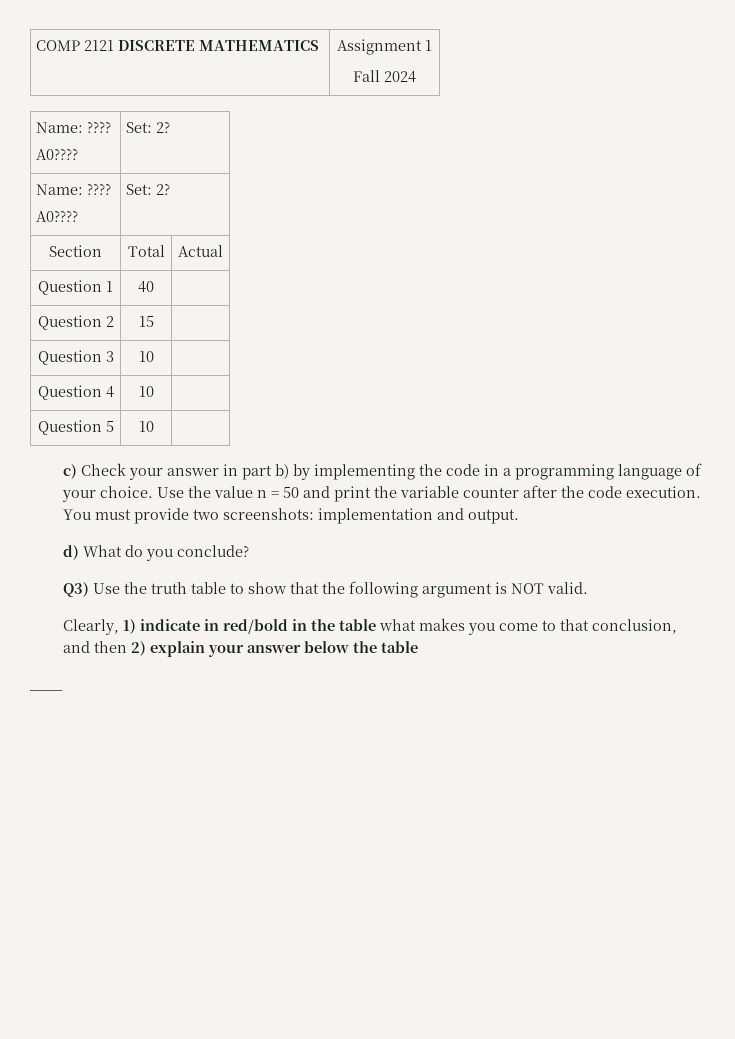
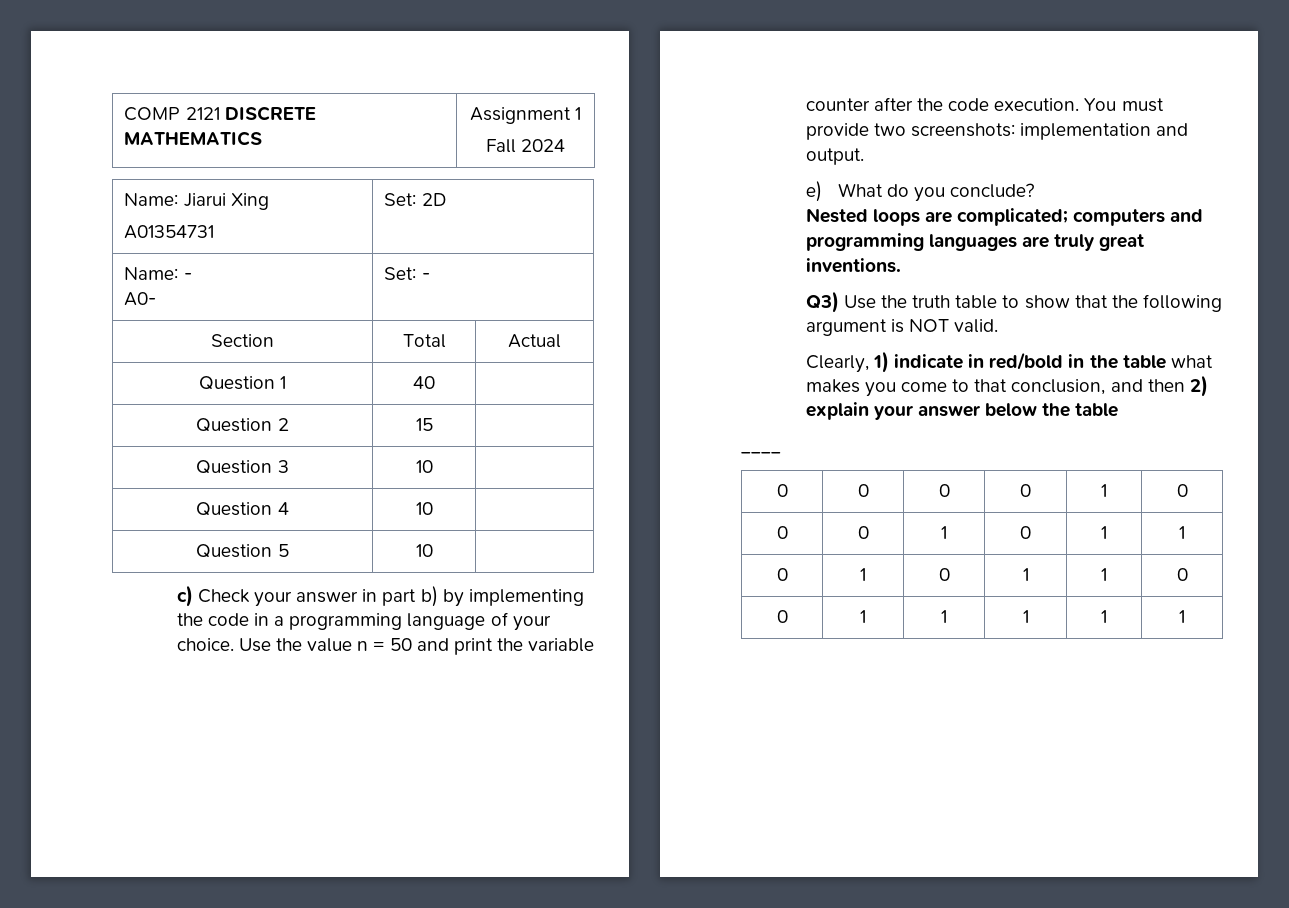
[87,121,112,133] [36,148,79,160] [126,121,171,133] [36,183,112,195] [36,210,79,222] [126,183,171,195] ???? // A0???? | Set: 2? // Name: ???? // A0???? | Set: 2? -> [183,193,269,210] [124,225,215,239] [384,193,446,206] [124,267,192,280] [124,292,157,306] [384,267,430,280] Jiarui Xing // A01354731 | Set: 2D // Name: - // A0- | Set: -
[63,545,80,560] d) -> [805,181,822,202] e)
(250, 551) none -> [805,208,1204,226] [805,233,1145,251] [805,258,901,273] // Nested loops are complicated; computers and programming languages are truly great inventions.
(63, 690) none -> [776,484,788,497] [857,484,869,497] [938,484,950,497] [1020,484,1031,497] [1101,484,1107,497] [1176,484,1188,497] [776,526,788,539] [857,526,869,539] [941,526,947,539] [1020,526,1031,539] [1101,526,1107,539] [1179,526,1185,539] [776,568,788,581] [860,568,866,581] [938,568,950,581] [1022,568,1029,581] [1101,568,1107,581] [1176,568,1188,581] [776,610,788,623] [860,610,866,623] [941,610,947,623] [1022,610,1029,623] [1101,610,1107,623] [1179,610,1185,623] // 0 | 0 | 0 | 0 | 1 | 0 // 0 | 0 | 1 | 0 | 1 | 1 // 0 | 1 | 0 | 1 | 1 | 0 // 0 | 1 | 1 | 1 | 1 | 1

